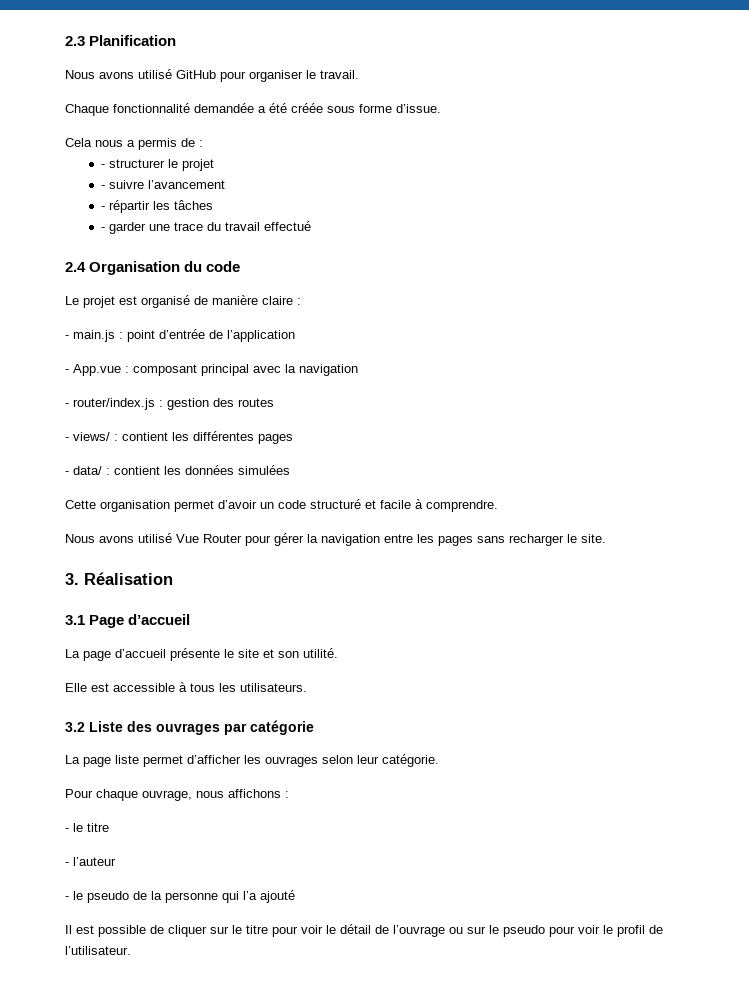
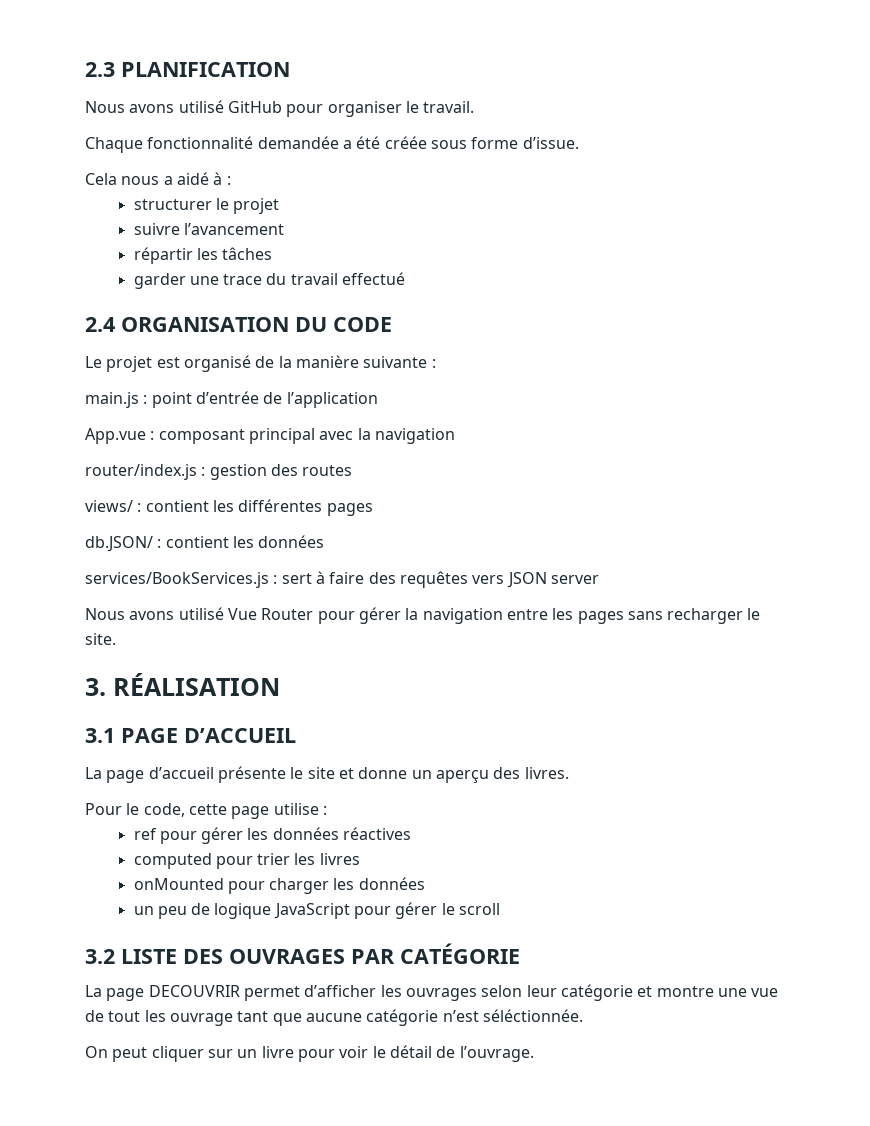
[89,35,177,46] Planification -> [121,62,290,77] PLANIFICATION
[138,138,203,150] [100,164,105,168] permis de : // - -> [176,172,231,185] aidé à : //
[100,185,105,189] - -> (280, 206) none
[100,206,105,210] - -> (284, 229) none
[100,227,105,231] - -> (273, 253) none
[89,261,241,275] Organisation du code -> [121,317,392,332] ORGANISATION DU CODE
[212,295,301,305] [65,335,69,339] manière claire : // - -> [278,355,436,368] la manière suivante : //
[65,369,69,373] - -> (378, 400) none
[65,403,69,407] - -> (455, 436) none
[65,437,69,441] - -> (353, 470) none
[65,466,102,475] - data/ -> [85,536,153,552] db.JSON/
[238,465,290,475] [65,499,498,512] simulées // Cette organisation permet d’avoir un code structuré et facile à comprendre. -> [85,571,599,588] // services/BookServices.js : sert à faire des requêtes vers JSON server
[84,572,173,585] Réalisation -> [113,673,280,696] RÉALISATION
[89,614,191,628] Page d’accueil -> [121,728,296,743] PAGE D’ACCUEIL
[278,648,338,658] [65,682,307,692] [65,720,314,735] [65,755,139,767] son utilité. // Elle est accessible à tous les utilisateurs. // 3.2 Liste des ouvrages par catégorie // La page liste -> [358,767,569,783] [85,803,327,819] [133,827,412,844] [133,853,360,869] [133,877,425,894] [133,902,501,919] [85,943,520,964] [85,985,240,1001] donne un aperçu des livres. // Pour le code, cette page utilise : // ref pour gérer les données réactives // computed pour trier les livres // onMounted pour charger les données // un peu de logique JavaScript pour gérer le scroll // 3.2 LISTE DES OUVRAGES PAR CATÉGORIE // La page DECOUVRIR
[382,754,439,767] [65,789,289,801] [65,823,109,832] [65,857,116,866] [65,890,295,903] [65,925,268,937] catégorie. // Pour chaque ouvrage, nous affichons : // - le titre // - l’auteur // - le pseudo de la personne qui l’a ajouté // Il est possible de cliquer sur le titre -> [560,984,779,1001] [85,1009,583,1026] [85,1046,294,1062] catégorie et montre une vue de tout les ouvrage tant que aucune catégorie n’est séléctionnée. // On peut cliquer sur un livre
[393,925,663,937] [65,946,131,955] l’ouvrage ou sur le pseudo pour voir le profil de l’utilisateur. -> [459,1046,534,1062] l’ouvrage.

